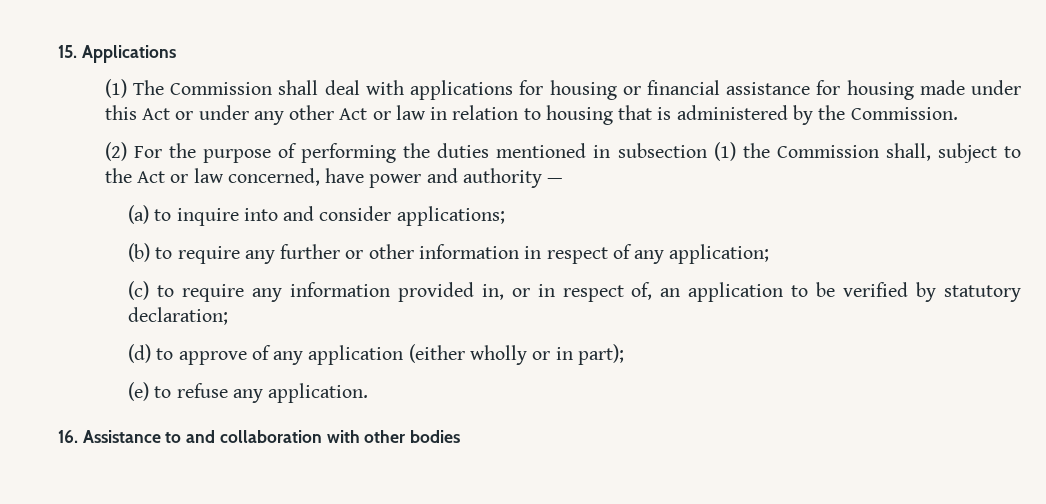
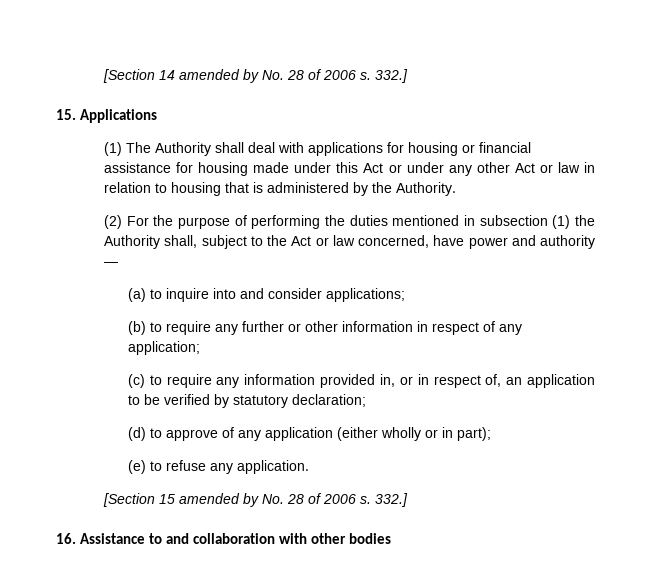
(58, 51) none -> [102,69,408,83] [Section 14 amended by No. 28 of 2006 s. 332.] //
[170,82,273,95] Commission -> [154,142,211,156] Authority
[850,107,958,120] Commission. -> [395,182,456,196] Authority.
[776,145,879,158] Commission -> [103,235,160,249] Authority
(369, 393) none -> [102,493,408,507] // [Section 15 amended by No. 28 of 2006 s. 332.]

